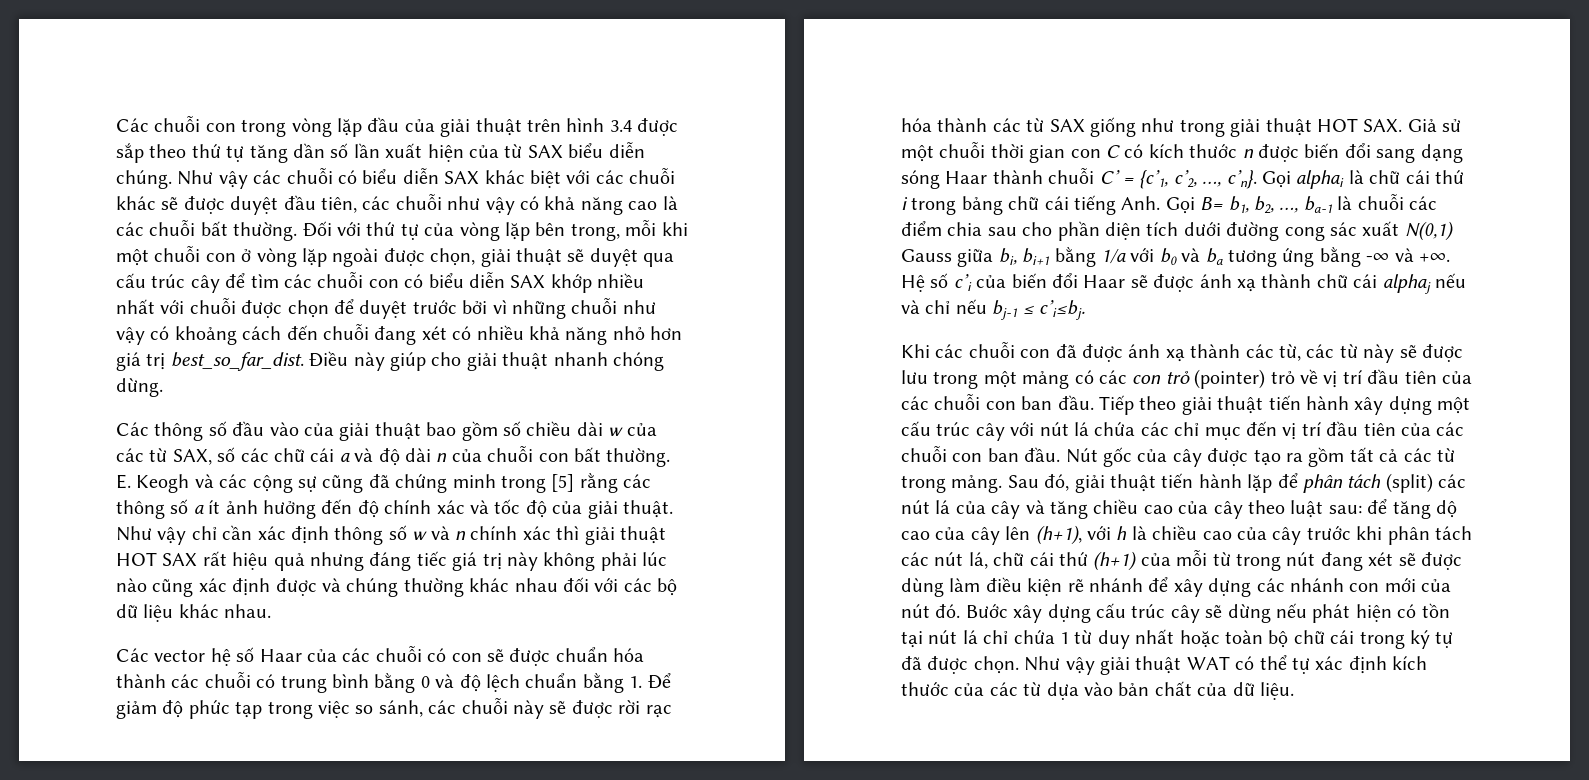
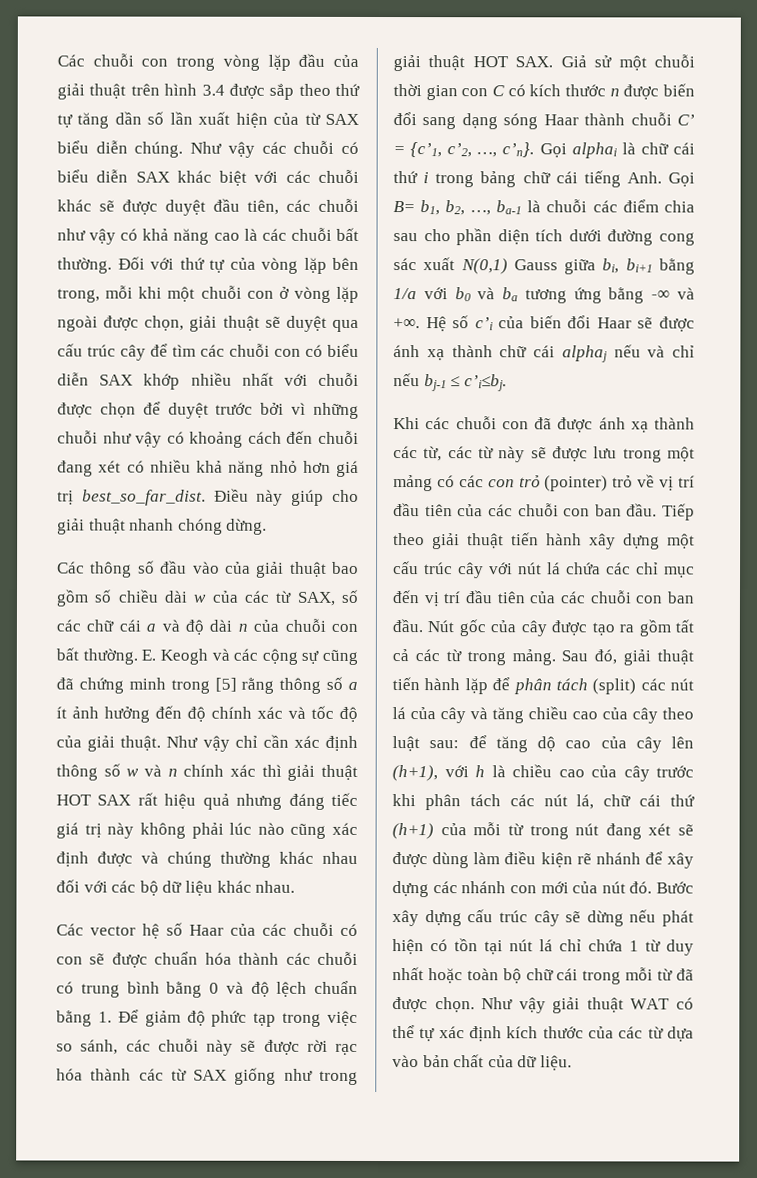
[623,474,652,488] các -> (275, 685) none
[1410,630,1454,649] ký tự -> [625,967,674,981] mỗi từ

